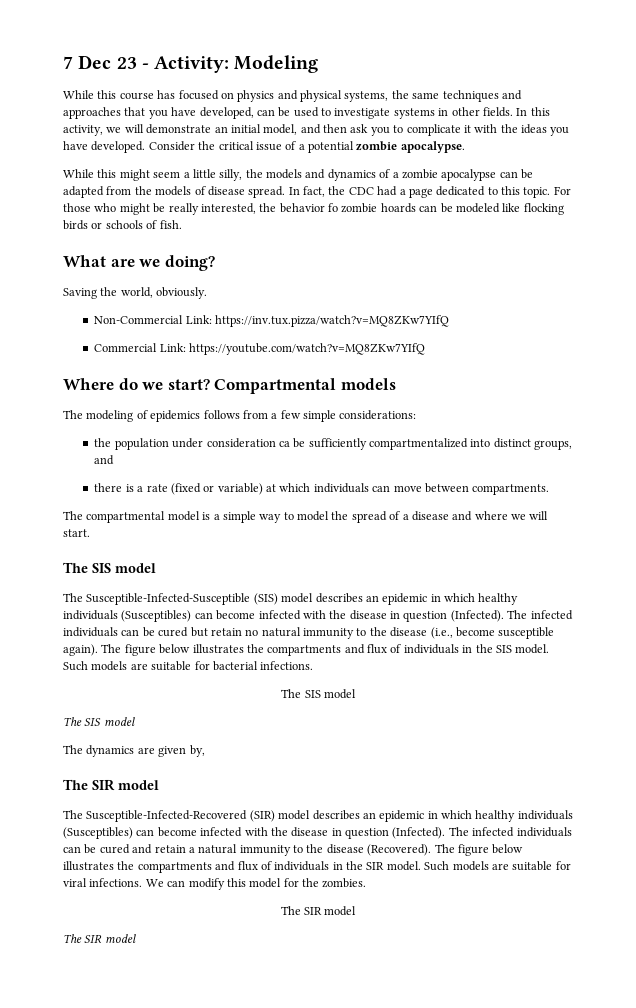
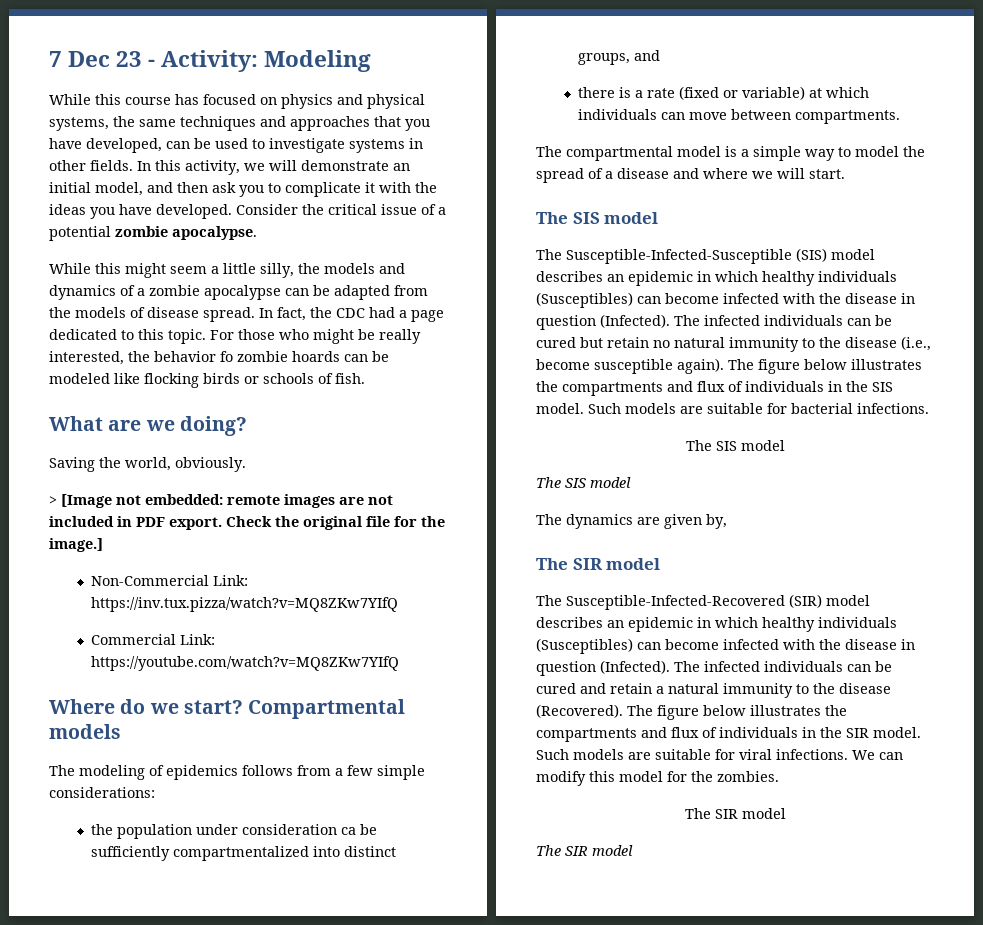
(208, 293) none -> [49,494,393,508] [49,516,445,530] [49,538,103,552] // > [Image not embedded: remote images are not included in PDF export. Check the original file for the image.]

